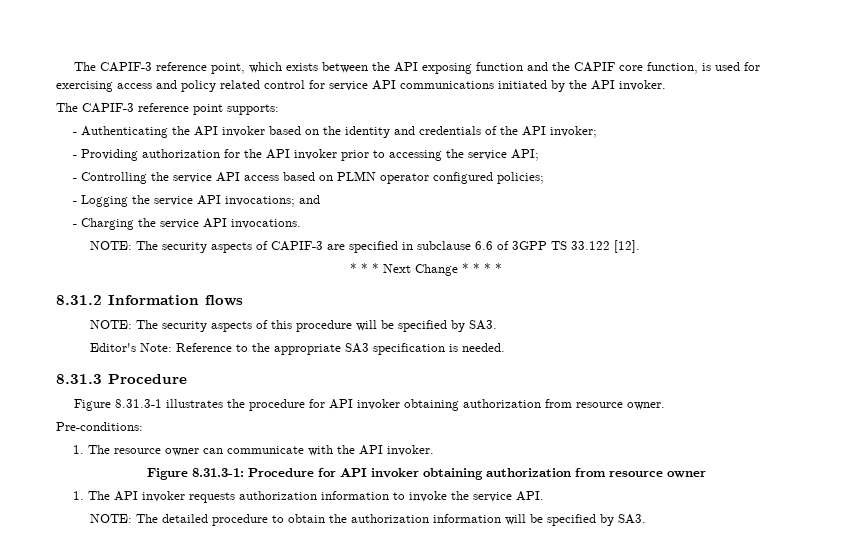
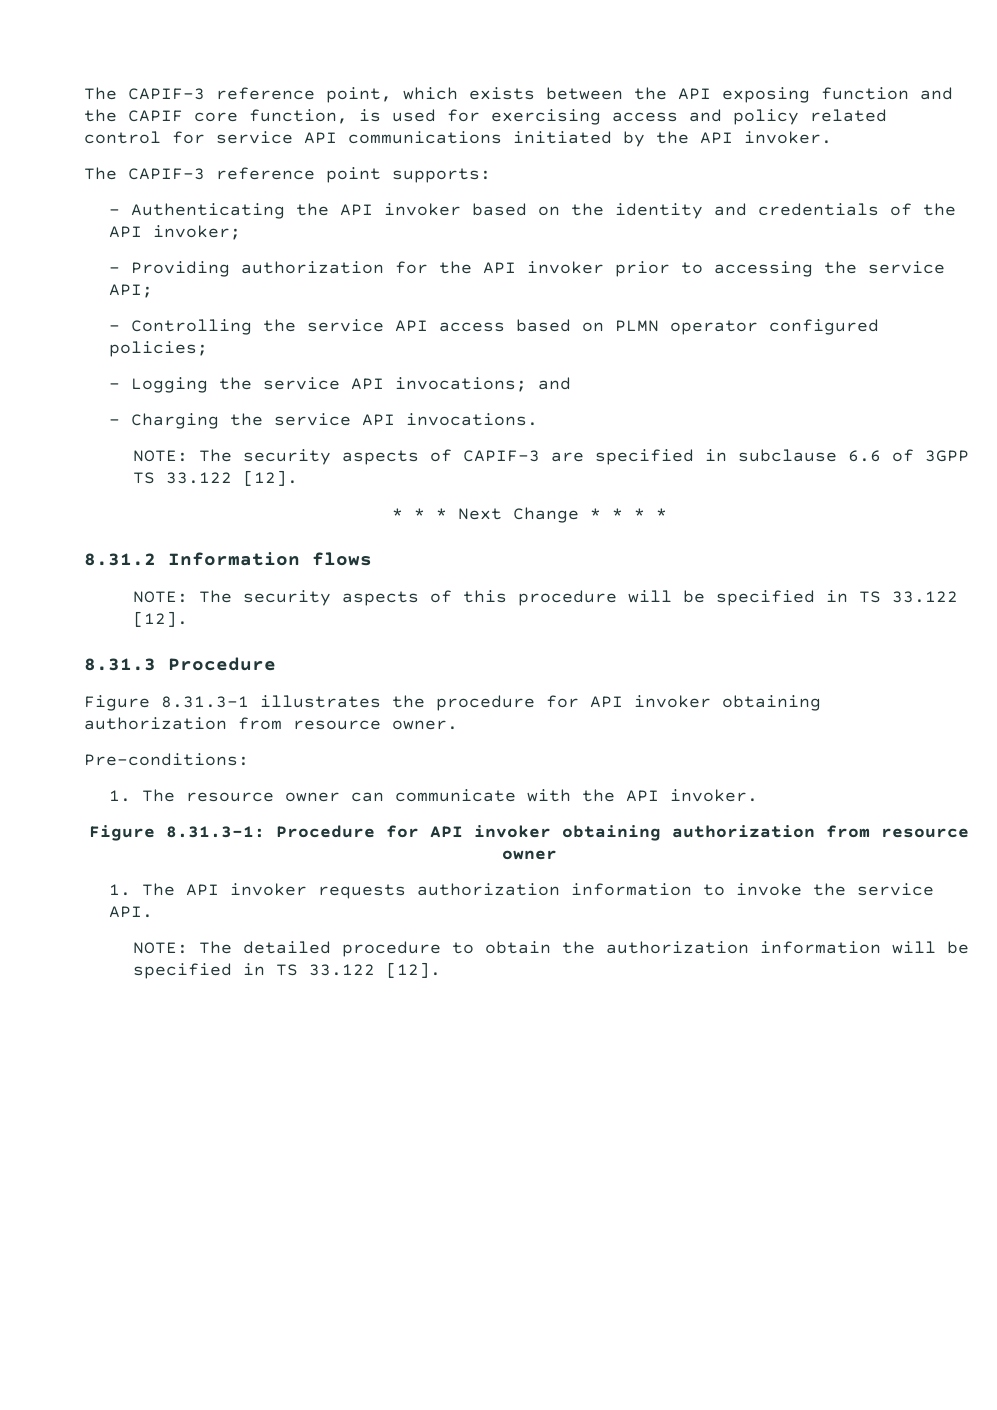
[450,320,497,332] [89,343,505,355] by SA3. // Editor's Note: Reference to the appropriate SA3 specification is needed. -> [826,590,959,603] [133,611,189,627] in TS 33.122 [12].
[599,514,646,526] by SA3. -> [243,962,442,978] in TS 33.122 [12].

